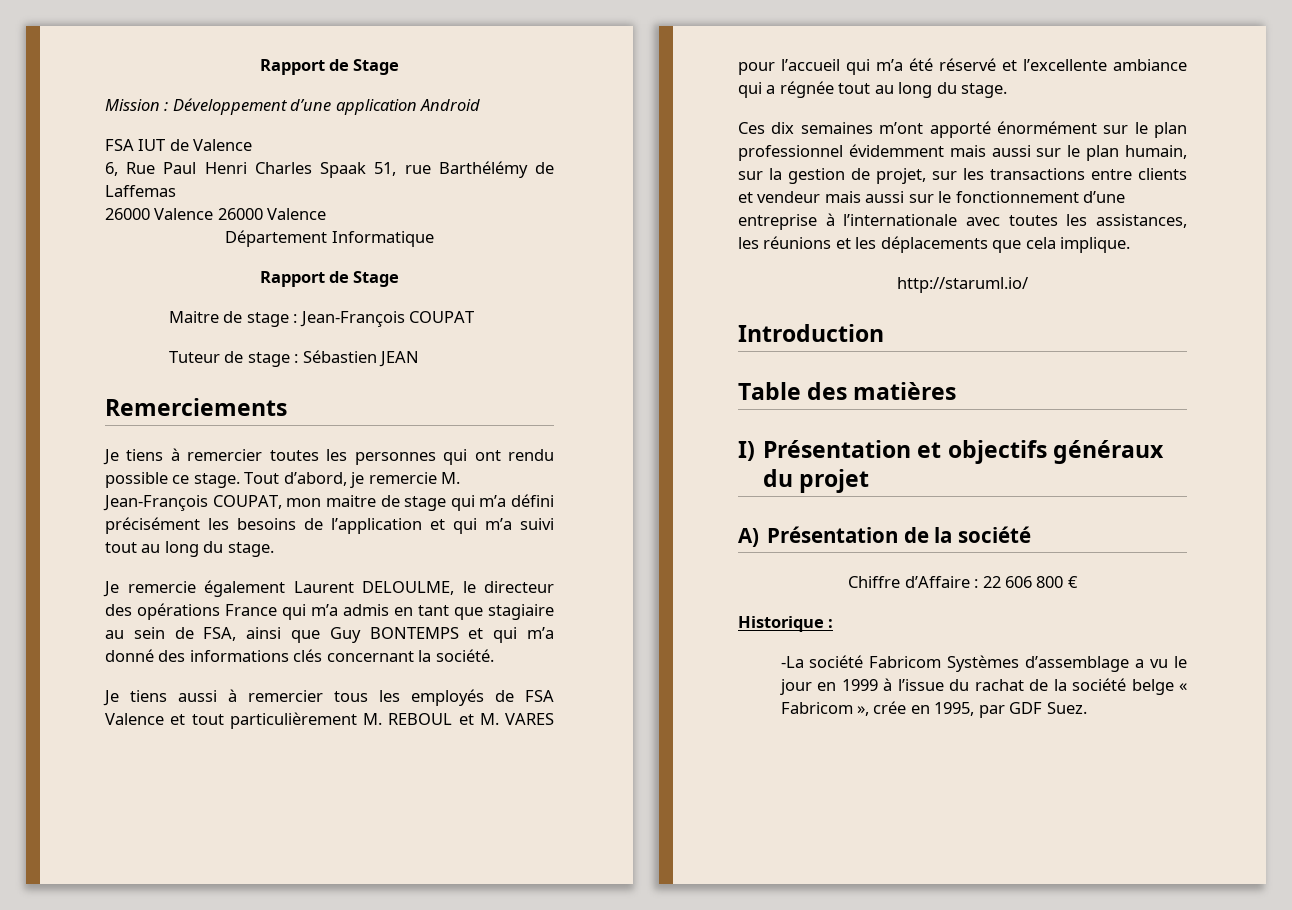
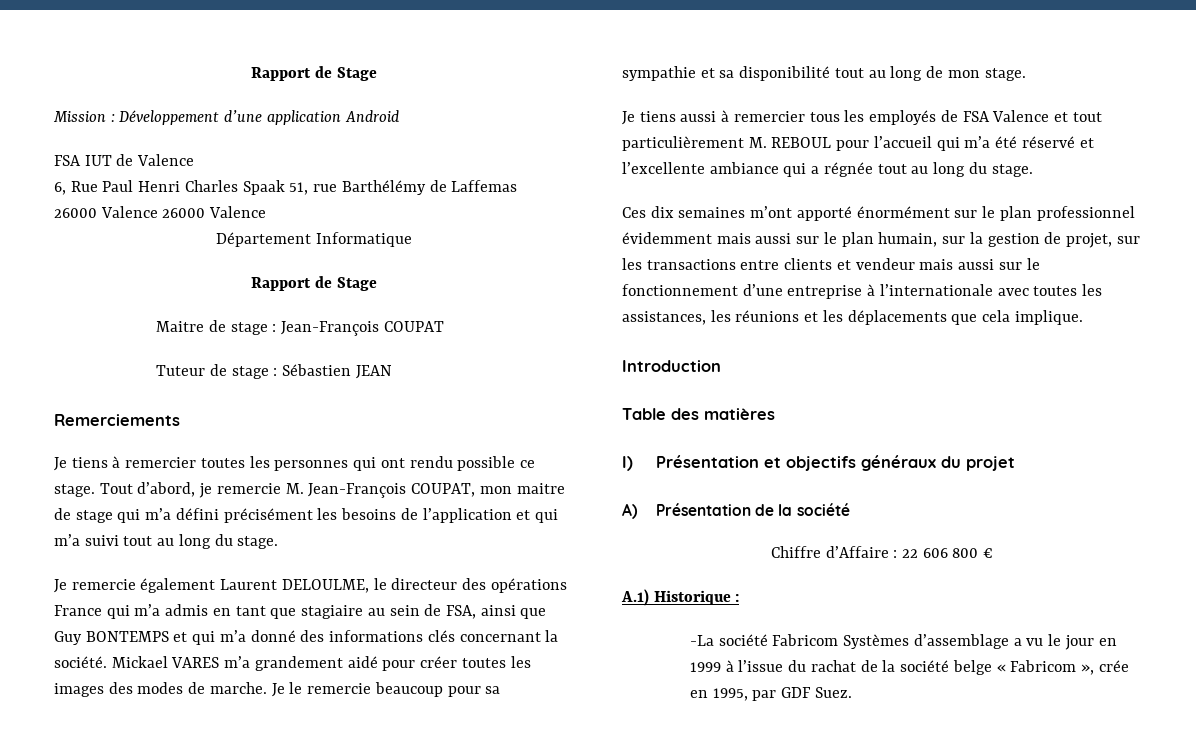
(494, 655) none -> [111,656,531,671] [54,682,501,697] [622,66,1026,81] Mickael VARES m’a grandement aidé pour créer toutes les images des modes de marche. Je le remercie beaucoup pour sa sympathie et sa disponibilité tout au long de mon stage.
[458,713,554,725] et M. VARES -> (832, 142) none
[897,277,1028,293] // http://staruml.io/ -> (1083, 317) none
(1078, 582) none -> [621,589,649,606] A.1)

